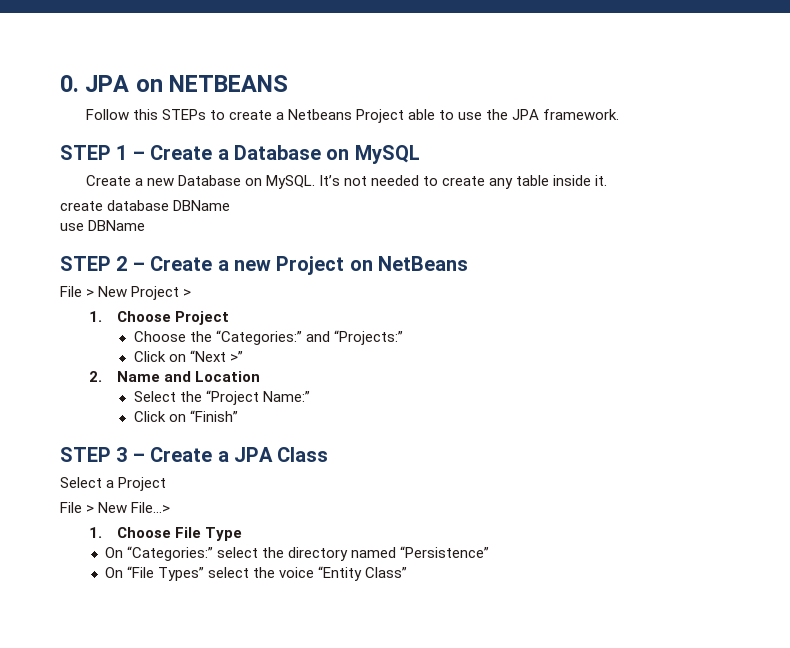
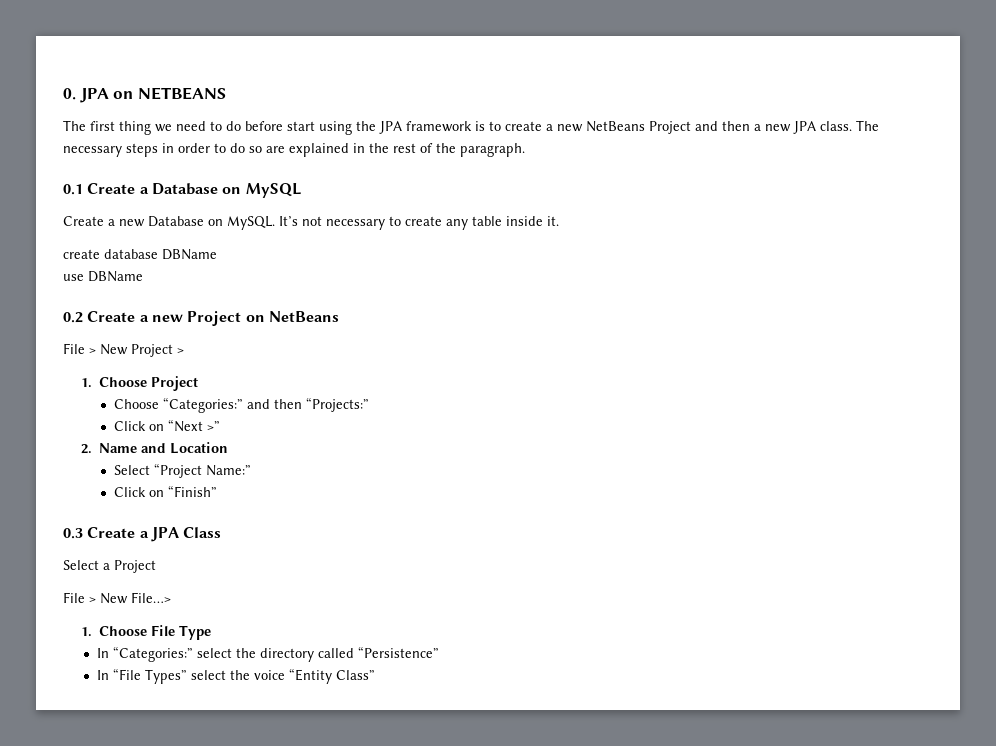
[85,109,620,123] [60,145,145,160] Follow this STEPs to create a Netbeans Project able to use the JPA framework. // STEP 1 – -> [63,120,879,135] [63,143,525,157] [63,184,83,195] The first thing we need to do before start using the JPA framework is to create a new NetBeans Project and then a new JPA class. The necessary steps in order to do so are explained in the rest of the paragraph. // 0.1
[371,175,420,186] needed -> [326,219,385,230] necessary
[60,256,145,271] STEP 2 – -> [63,312,83,323] 0.2
[189,331,212,342] the -> (160, 404) none
(330, 336) none -> [274,399,303,409] then
[179,391,202,402] the -> (151, 470) none
[60,447,145,462] STEP 3 – -> [63,528,83,539] 0.3
[105,547,124,558] On -> [96,648,109,658] In
[351,547,397,558] named -> [317,648,354,658] called
[105,567,124,578] On -> [96,670,109,680] In

